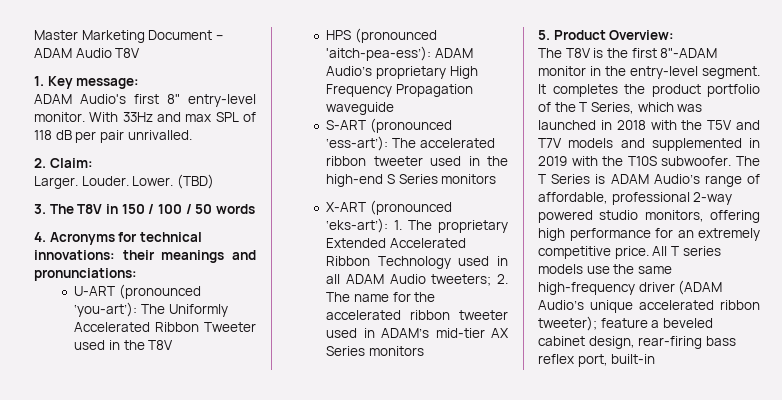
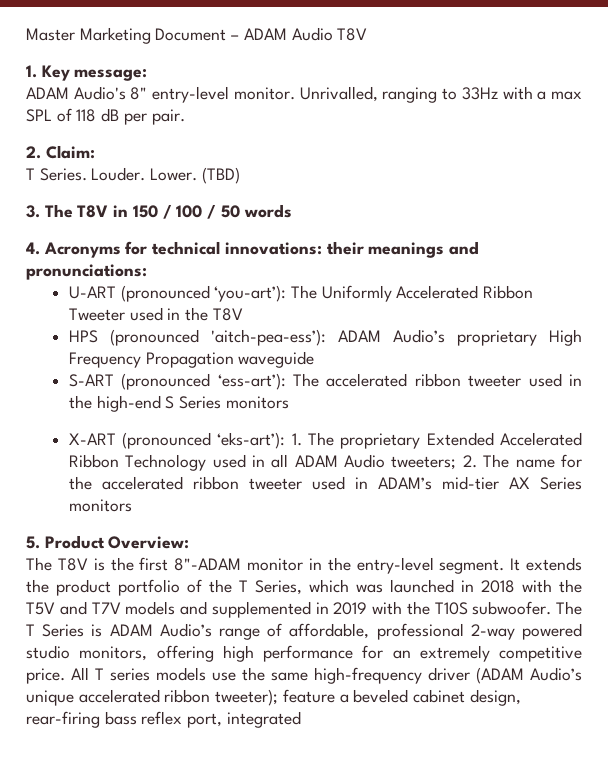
[134,94,159,104] first -> (126, 93) none
[89,112,181,122] With 33Hz and -> [299,86,547,103] Unrivalled, ranging to 33Hz with a
[99,130,192,143] pair unrivalled. -> [151,109,185,125] pair.
[34,176,78,189] Larger. -> [26,168,87,181] T Series.
[552,84,618,97] completes -> [525,557,582,571] extends
[611,354,656,364] built-in -> [226,711,301,728] integrated

